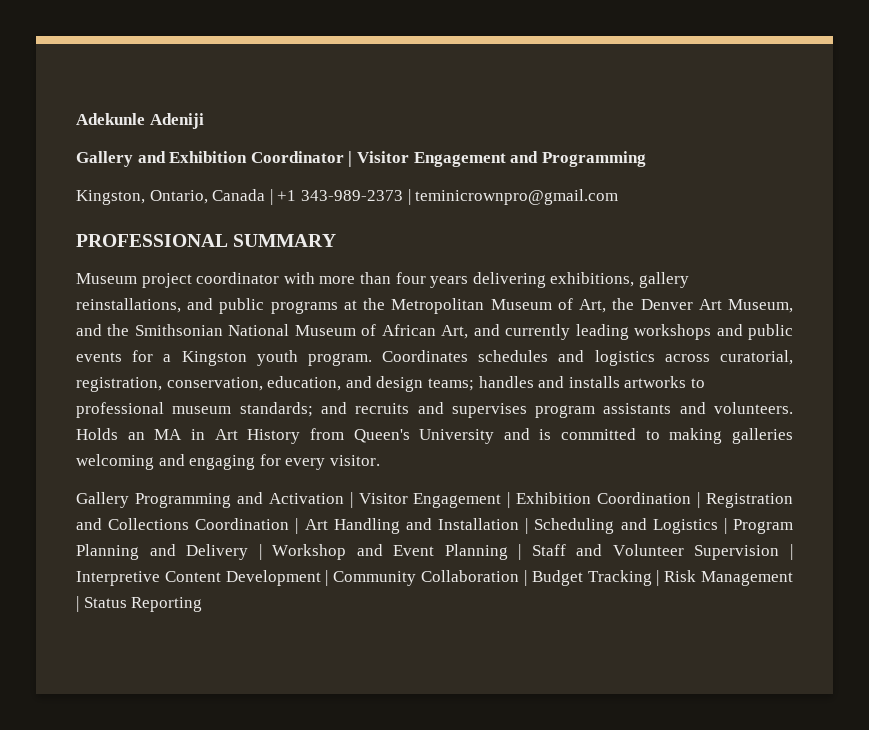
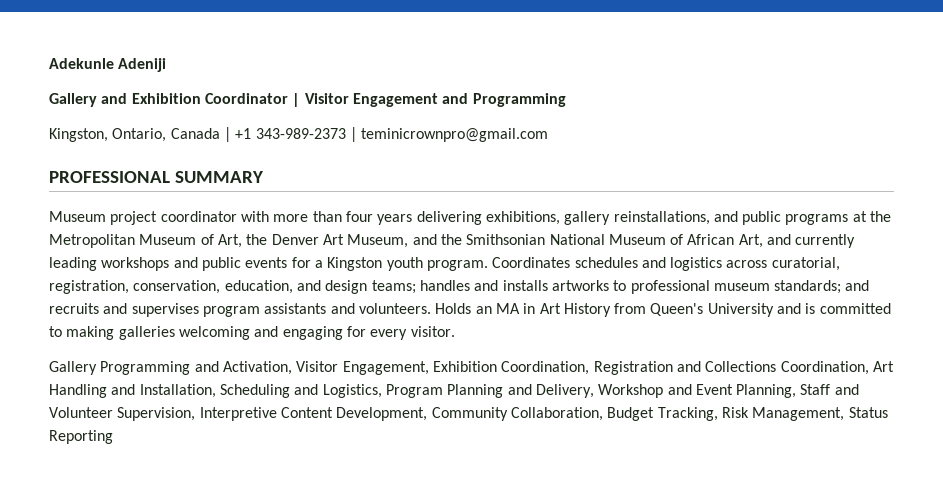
[268,492,701,508] Activation | Visitor Engagement | Exhibition Coordination | -> [222,361,590,375] Activation, Visitor Engagement, Exhibition Coordination,
[195,518,299,534] Coordination | -> [780,361,869,375] Coordination,
[438,518,727,534] Installation | Scheduling and Logistics | -> [139,384,382,398] Installation, Scheduling and Logistics,
[186,544,262,560] Delivery | -> [535,384,594,398] Delivery,
[444,544,522,560] Planning | -> [736,384,797,398] Planning,
[694,544,794,560] [76,570,794,586] [76,596,79,612] Supervision | Interpretive Content Development | Community Collaboration | Budget Tracking | Risk Management | -> [117,407,845,421] Supervision, Interpretive Content Development, Community Collaboration, Budget Tracking, Risk Management,

